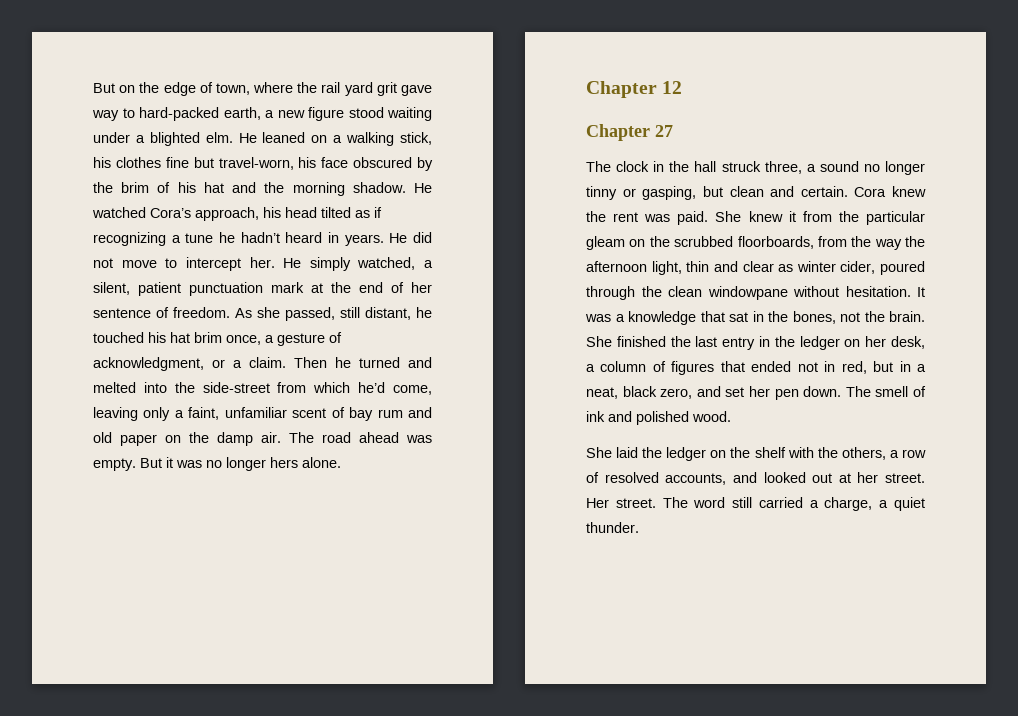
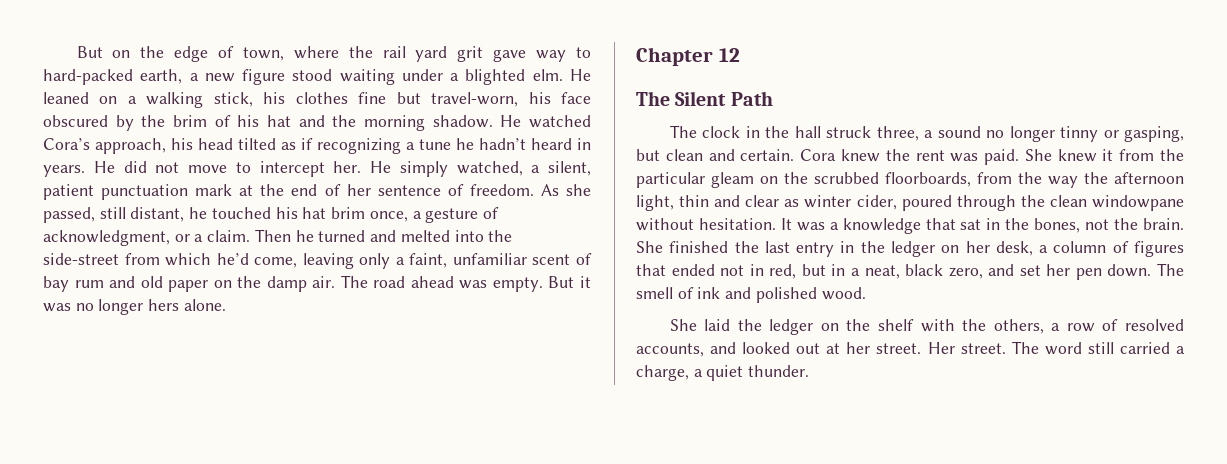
[586,124,673,141] Chapter 27 -> [636,91,773,106] The Silent Path

